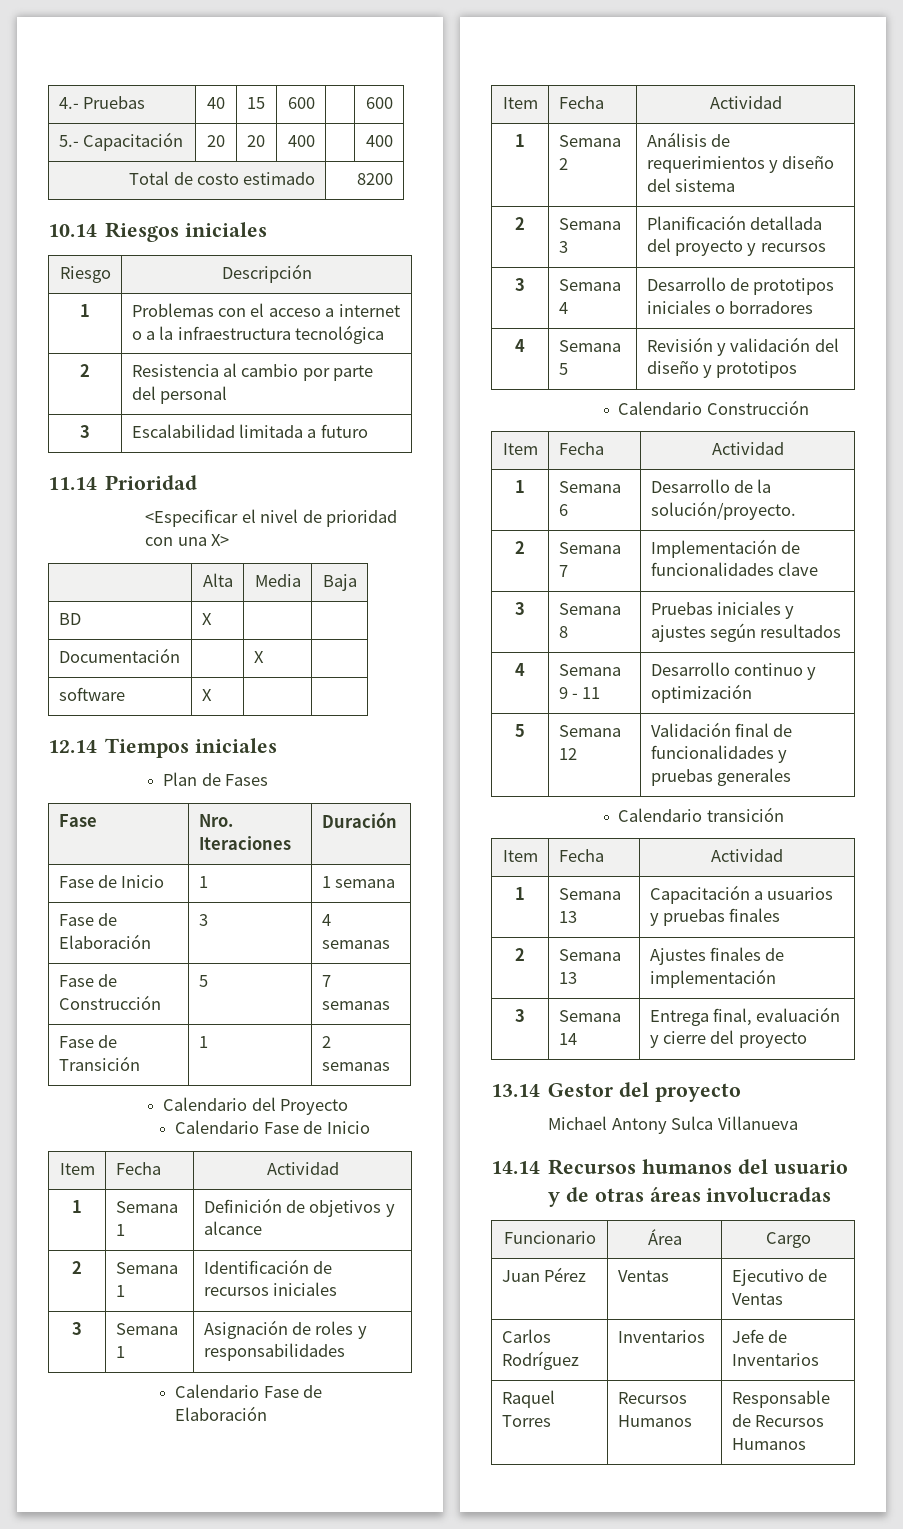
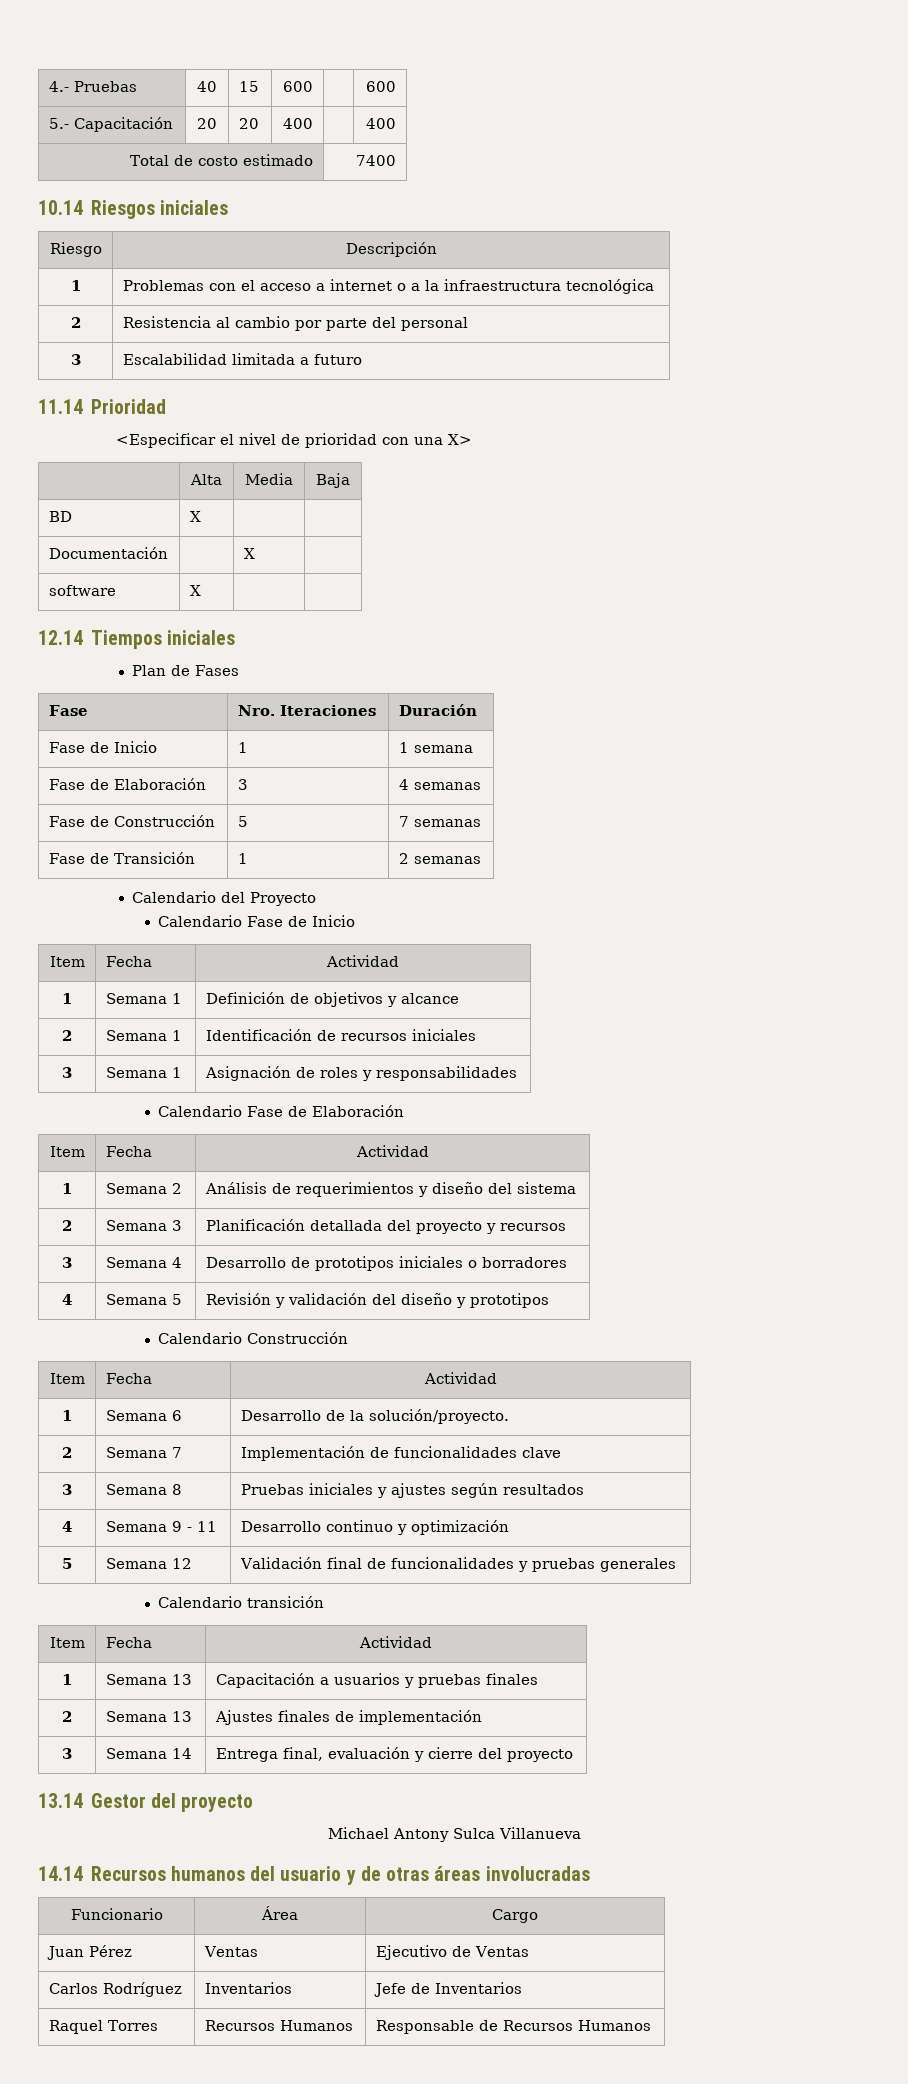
[357,173,394,185] 8200 -> [356,155,397,166] 7400

